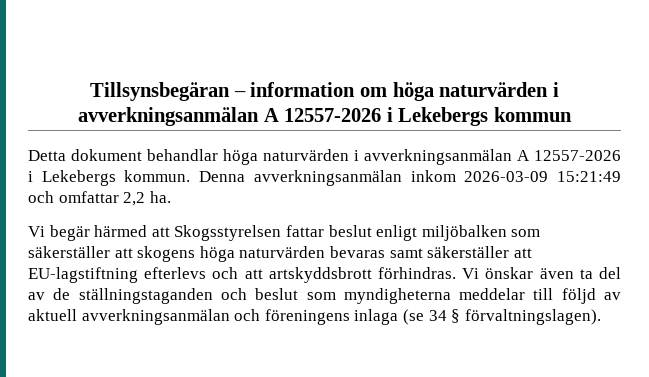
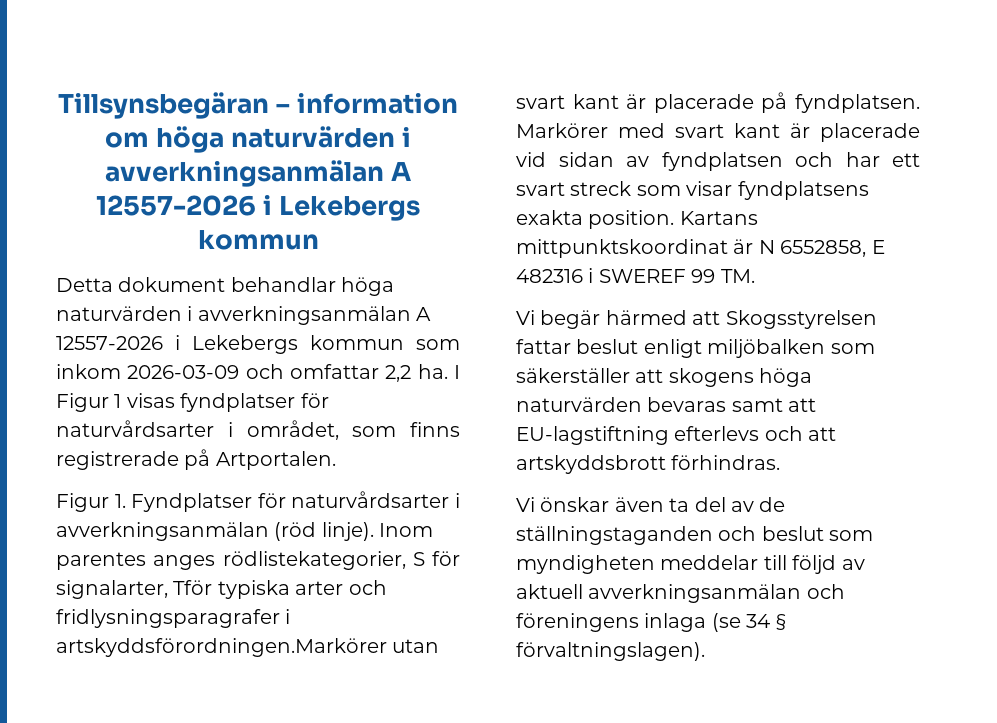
[124,170,402,186] kommun. Denna avverkningsanmälan -> [310,335,460,350] kommun som
[557,171,621,182] 15:21:49 -> (240, 372) none
(171, 197) none -> [453,365,460,379] [56,393,329,412] [56,420,460,440] [56,449,336,470] [56,491,460,512] [56,522,434,541] [56,551,460,570] [56,580,387,599] [56,609,291,628] [56,638,440,657] [516,92,920,113] [516,123,920,142] [516,152,920,171] [516,181,869,200] [516,210,758,229] [516,239,885,258] [516,268,755,283] I Figur 1 visas fyndplatser för naturvårdsarter i området, som finns registrerade på Artportalen. // Figur 1. Fyndplatser för naturvårdsarter i avverkningsanmälan (röd linje). Inom parentes anges rödlistekategorier, S för signalarter, Tför typiska arter och fridlysningsparagrafer i artskyddsförordningen.Markörer utan svart kant är placerade på fyndplatsen. Markörer med svart kant är placerade vid sidan av fyndplatsen och har ett svart streck som visar fyndplatsens exakta position. Kartans mittpunktskoordinat är N 6552858, E 482316 i SWEREF 99 TM.
[427,246,510,258] säkerställer -> (783, 405) none
(456, 273) none -> (781, 462) //
[343,288,451,304] myndigheterna -> [516,555,655,574] myndigheten

